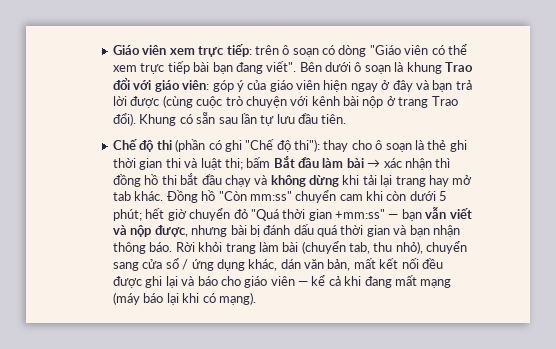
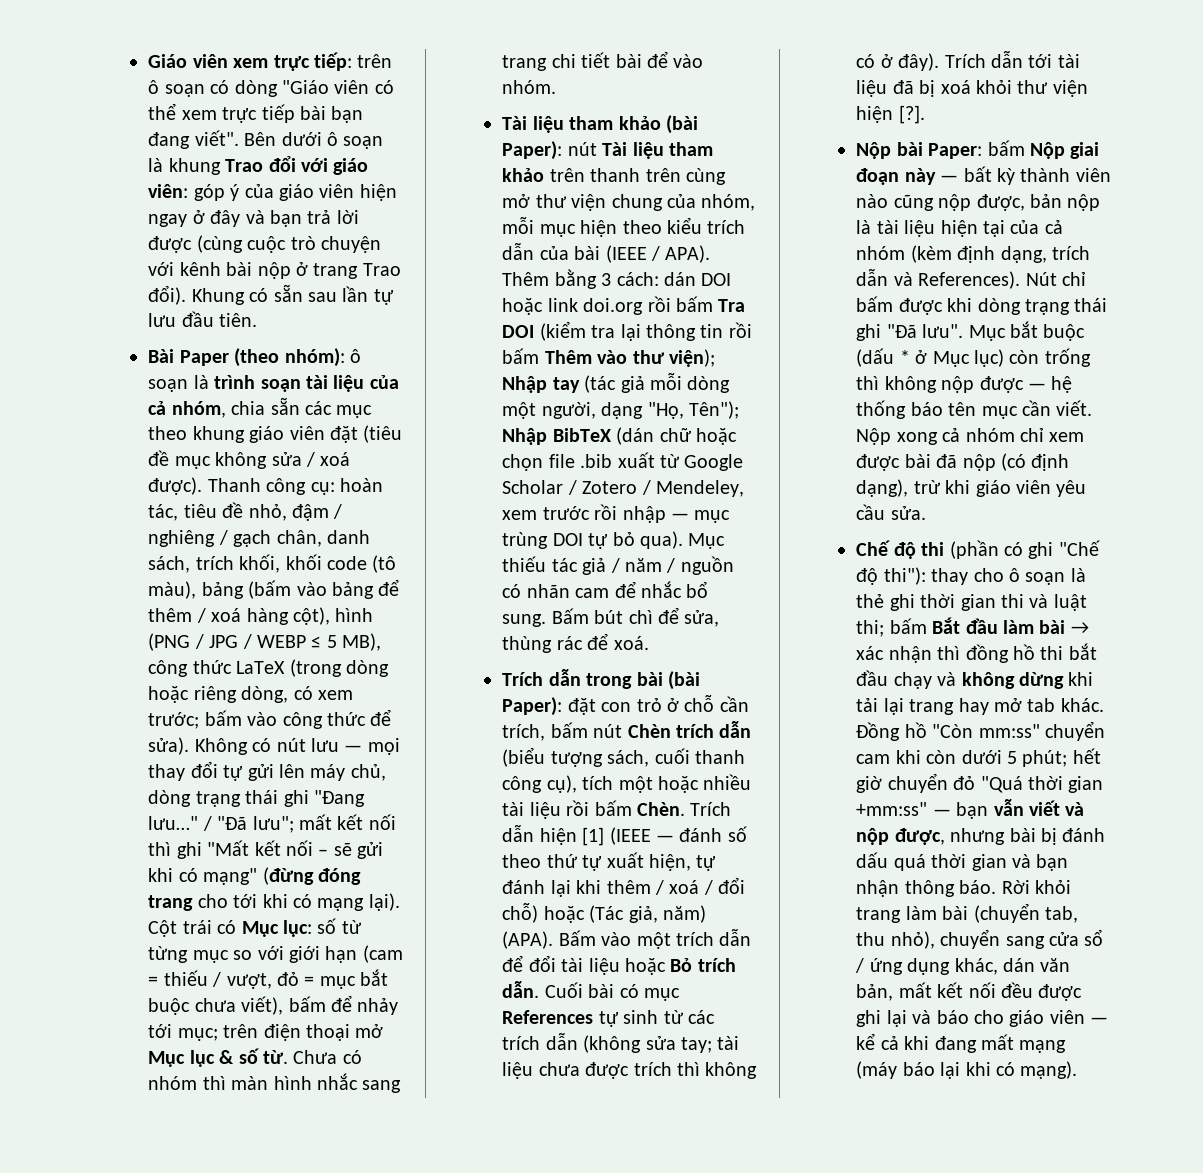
(347, 119) none -> [148,348,362,367] [148,375,399,392] [148,397,373,418] [148,425,403,443] [148,450,351,469] [148,477,384,495] [148,502,343,521] [148,530,371,547] [148,554,397,573] [148,579,400,599] [148,607,374,625] [148,633,382,651] [148,659,390,677] [148,686,354,703] [148,709,392,729] [148,737,400,755] [148,761,386,781] [148,790,366,807] [148,814,396,833] [148,840,384,859] [148,867,362,885] [148,893,400,911] [148,918,362,937] [148,945,403,963] [148,969,389,989] [148,995,399,1015] [148,1024,384,1041] [148,1048,362,1067] [148,1073,402,1093] [502,51,704,71] [502,80,557,94] [502,115,699,134] [502,141,714,160] [502,168,727,185] [502,194,756,211] [502,217,746,237] [502,243,711,263] [502,269,732,289] [502,296,746,315] [502,321,752,341] [502,348,716,367] [502,373,731,393] [502,401,740,419] [502,427,738,445] [502,452,744,471] [502,480,745,497] [502,504,731,523] [502,531,726,549] [502,556,734,575] [502,581,709,598] [502,607,720,627] [502,633,649,653] [502,669,701,690] [502,695,749,716] [502,721,752,741] [502,747,746,767] [502,774,752,793] [502,800,732,819] [502,825,747,846] [502,852,717,871] [502,877,746,897] [502,903,707,923] [502,929,752,949] [502,955,736,975] [502,981,681,1001] [502,1010,716,1027] [502,1033,740,1053] [502,1062,758,1079] [856,51,1080,71] [856,80,1088,97] [856,105,925,124] [856,140,1100,159] [856,166,1111,185] [856,194,1101,211] [856,220,1063,237] [856,245,1091,263] [856,269,1087,289] [856,296,1108,315] [856,321,1086,341] [856,348,1091,367] [856,376,1073,393] [856,400,1093,419] [856,428,1085,445] [856,453,1070,471] [856,479,1087,497] [856,504,926,520] // Bài Paper (theo nhóm): ô soạn là trình soạn tài liệu của cả nhóm, chia sẵn các mục theo khung giáo viên đặt (tiêu đề mục không sửa / xoá được). Thanh công cụ: hoàn tác, tiêu đề nhỏ, đậm / nghiêng / gạch chân, danh sách, trích khối, khối code (tô màu), bảng (bấm vào bảng để thêm / xoá hàng cột), hình (PNG / JPG / WEBP ≤ 5 MB), công thức LaTeX (trong dòng hoặc riêng dòng, có xem trước; bấm vào công thức để sửa). Không có nút lưu — mọi thay đổi tự gửi lên máy chủ, dòng trạng thái ghi "Đang lưu…" / "Đã lưu"; mất kết nối thì ghi "Mất kết nối – sẽ gửi khi có mạng" (đừng đóng trang cho tới khi có mạng lại). Cột trái có Mục lục: số từ từng mục so với giới hạn (cam = thiếu / vượt, đỏ = mục bắt buộc chưa viết), bấm để nhảy tới mục; trên điện thoại mở Mục lục & số từ. Chưa có nhóm thì màn hình nhắc sang trang chi tiết bài để vào nhóm. // Tài liệu tham khảo (bài Paper): nút Tài liệu tham khảo trên thanh trên cùng mở thư viện chung của nhóm, mỗi mục hiện theo kiểu trích dẫn của bài (IEEE / APA). Thêm bằng 3 cách: dán DOI hoặc link doi.org rồi bấm Tra DOI (kiểm tra lại thông tin rồi bấm Thêm vào thư viện); Nhập tay (tác giả mỗi dòng một người, dạng "Họ, Tên"); Nhập BibTeX (dán chữ hoặc chọn file .bib xuất từ Google Scholar / Zotero / Mendeley, xem trước rồi nhập — mục trùng DOI tự bỏ qua). Mục thiếu tác giả / năm / nguồn có nhãn cam để nhắc bổ sung. Bấm bút chì để sửa, thùng rác để xoá. // Trích dẫn trong bài (bài Paper): đặt con trỏ ở chỗ cần trích, bấm nút Chèn trích dẫn (biểu tượng sách, cuối thanh công cụ), tích một hoặc nhiều tài liệu rồi bấm Chèn. Trích dẫn hiện [1] (IEEE — đánh số theo thứ tự xuất hiện, tự đánh lại khi thêm / xoá / đổi chỗ) hoặc (Tác giả, năm) (APA). Bấm vào một trích dẫn để đổi tài liệu hoặc Bỏ trích dẫn. Cuối bài có mục References tự sinh từ các trích dẫn (không sửa tay; tài liệu chưa được trích thì không có ở đây). Trích dẫn tới tài liệu đã bị xoá khỏi thư viện hiện [?]. // Nộp bài Paper: bấm Nộp giai đoạn này — bất kỳ thành viên nào cũng nộp được, bản nộp là tài liệu hiện tại của cả nhóm (kèm định dạng, trích dẫn và References). Nút chỉ bấm được khi dòng trạng thái ghi "Đã lưu". Mục bắt buộc (dấu * ở Mục lục) còn trống thì không nộp được — hệ thống báo tên mục cần viết. Nộp xong cả nhóm chỉ xem được bài đã nộp (có định dạng), trừ khi giáo viên yêu cầu sửa.

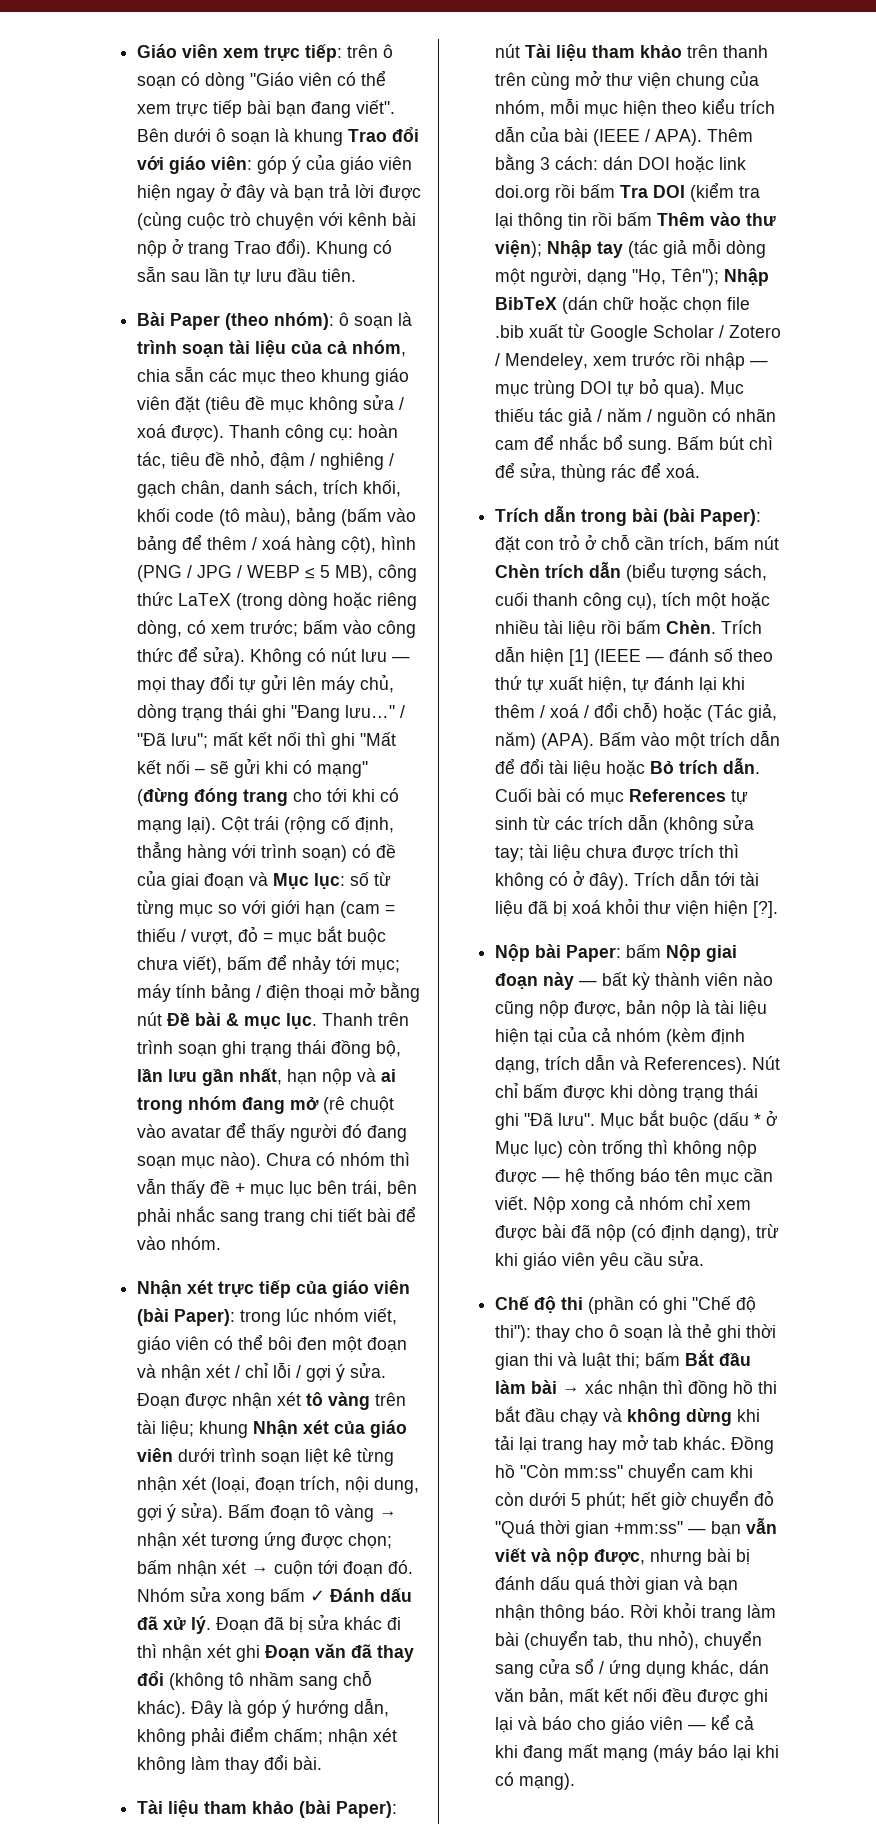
[217,920,237,934] có -> [283,816,394,834] [136,841,396,862] [136,870,268,890] (rộng cố định, thẳng hàng với trình soạn) có đề của giai đoạn và
[223,1024,384,1041] [148,1048,362,1067] [148,1076,312,1090] trên điện thoại mở Mục lục & số từ. Chưa có nhóm thì màn hình -> [136,982,420,1002] [136,1012,409,1029] [136,1040,401,1058] [136,1068,396,1086] [136,1096,394,1114] [136,1122,407,1142] [136,1152,410,1170] [136,1178,417,1198] [136,1207,171,1226] máy tính bảng / điện thoại mở bằng nút Đề bài & mục lục. Thanh trên trình soạn ghi trạng thái đồng bộ, lần lưu gần nhất, hạn nộp và ai trong nhóm đang mở (rê chuột vào avatar để thấy người đó đang soạn mục nào). Chưa có nhóm thì vẫn thấy đề + mục lục bên trái, bên phải
(557, 87) none -> [136,1280,410,1298] [136,1308,397,1326] [136,1334,407,1354] [136,1362,386,1382] [136,1392,406,1410] [136,1420,407,1438] [136,1448,394,1466] [136,1476,419,1494] [136,1502,397,1522] [136,1532,392,1550] [136,1560,413,1577] [136,1586,412,1606] [136,1614,401,1634] [136,1644,414,1662] [136,1670,372,1690] [136,1698,389,1718] [136,1726,397,1746] [136,1754,322,1774] // Nhận xét trực tiếp của giáo viên (bài Paper): trong lúc nhóm viết, giáo viên có thể bôi đen một đoạn và nhận xét / chỉ lỗi / gợi ý sửa. Đoạn được nhận xét tô vàng trên tài liệu; khung Nhận xét của giáo viên dưới trình soạn liệt kê từng nhận xét (loại, đoạn trích, nội dung, gợi ý sửa). Bấm đoạn tô vàng → nhận xét tương ứng được chọn; bấm nhận xét → cuộn tới đoạn đó. Nhóm sửa xong bấm ✓ Đánh dấu đã xử lý. Đoạn đã bị sửa khác đi thì nhận xét ghi Đoạn văn đã thay đổi (không tô nhầm sang chỗ khác). Đây là góp ý hướng dẫn, không phải điểm chấm; nhận xét không làm thay đổi bài.

